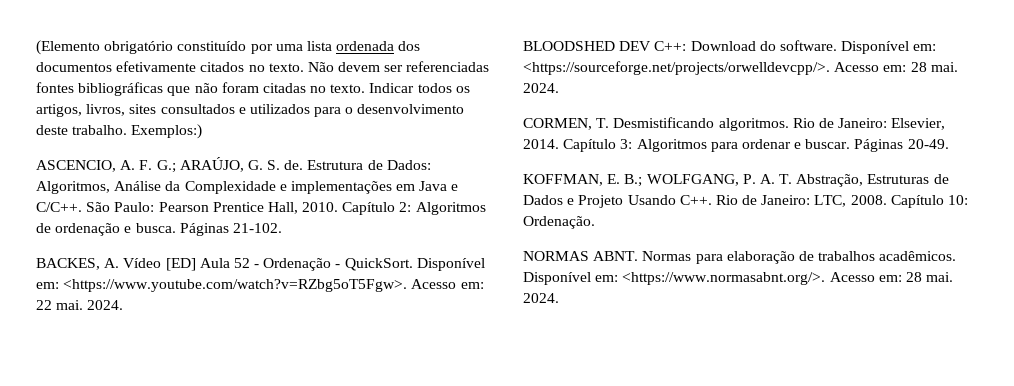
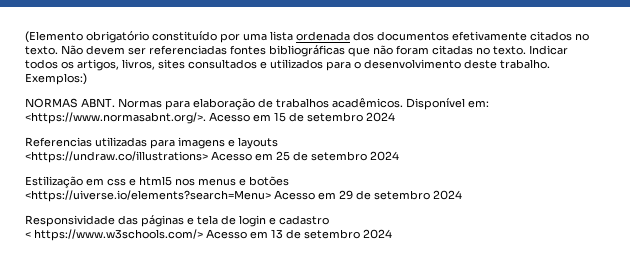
[36,157,431,173] [36,181,459,194] [36,202,486,215] [36,223,282,236] [36,258,485,271] [36,279,484,292] [36,300,124,310] [523,40,937,54] [523,61,958,75] [523,83,559,93] [523,117,946,131] [523,139,949,152] [523,174,949,187] [523,195,969,208] [523,216,595,229] // ASCENCIO, A. F. G.; ARAÚJO, G. S. de. Estrutura de Dados: Algoritmos, Análise da Complexidade e implementações em Java e C/C++. São Paulo: Pearson Prentice Hall, 2010. Capítulo 2: Algoritmos de ordenação e busca. Páginas 21-102. // BACKES, A. Vídeo [ED] Aula 52 - Ordenação - QuickSort. Disponível em: <https://www.youtube.com/watch?v=RZbg5oT5Fgw>. Acesso em: 22 mai. 2024. // BLOODSHED DEV C++: Download do software. Disponível em: <https://sourceforge.net/projects/orwelldevcpp/>. Acesso em: 28 mai. 2024. // CORMEN, T. Desmistificando algoritmos. Rio de Janeiro: Elsevier, 2014. Capítulo 3: Algoritmos para ordenar e buscar. Páginas 20-49. // KOFFMAN, E. B.; WOLFGANG, P. A. T. Abstração, Estruturas de Dados e Projeto Usando C++. Rio de Janeiro: LTC, 2008. Capítulo 10: Ordenação. -> (87, 79) none
[878,272,954,282] [523,293,559,303] em: 28 mai. 2024. -> [253,112,395,122] [25,137,278,149] [25,151,399,163] [25,176,289,188] [25,190,462,202] [25,215,329,227] [25,229,392,241] em 15 de setembro 2024 // Referencias utilizadas para imagens e layouts // <https://undraw.co/illustrations> Acesso em 25 de setembro 2024 // Estilização em css e html5 nos menus e botões // <https://uiverse.io/elements?search=Menu> Acesso em 29 de setembro 2024 // Responsividade das páginas e tela de login e cadastro // < https://www.w3schools.com/> Acesso em 13 de setembro 2024

